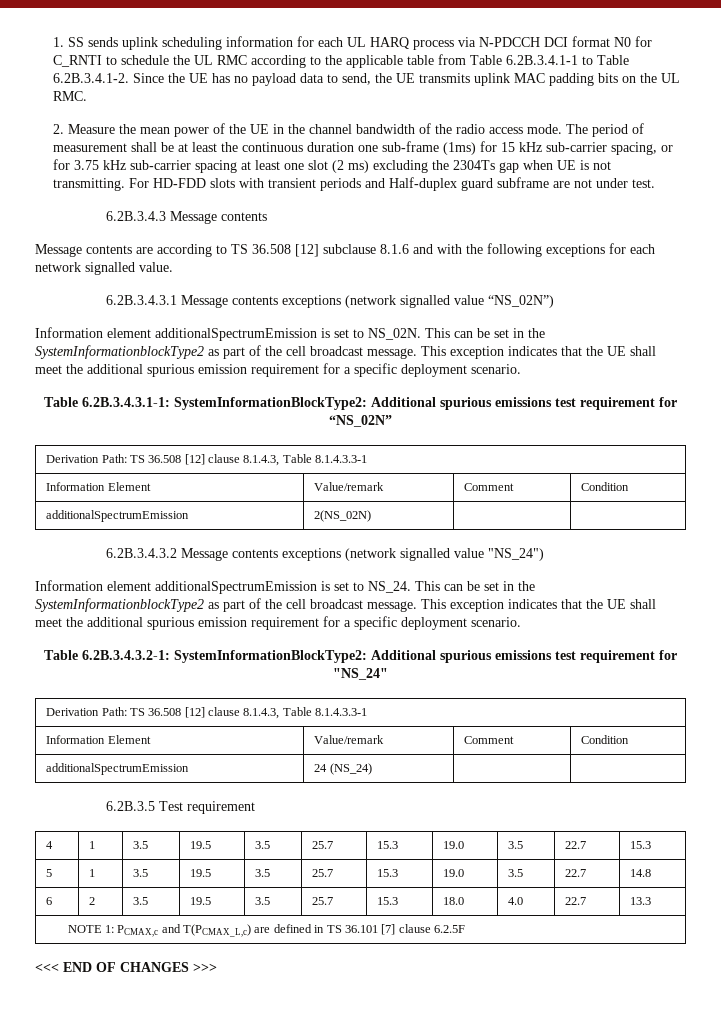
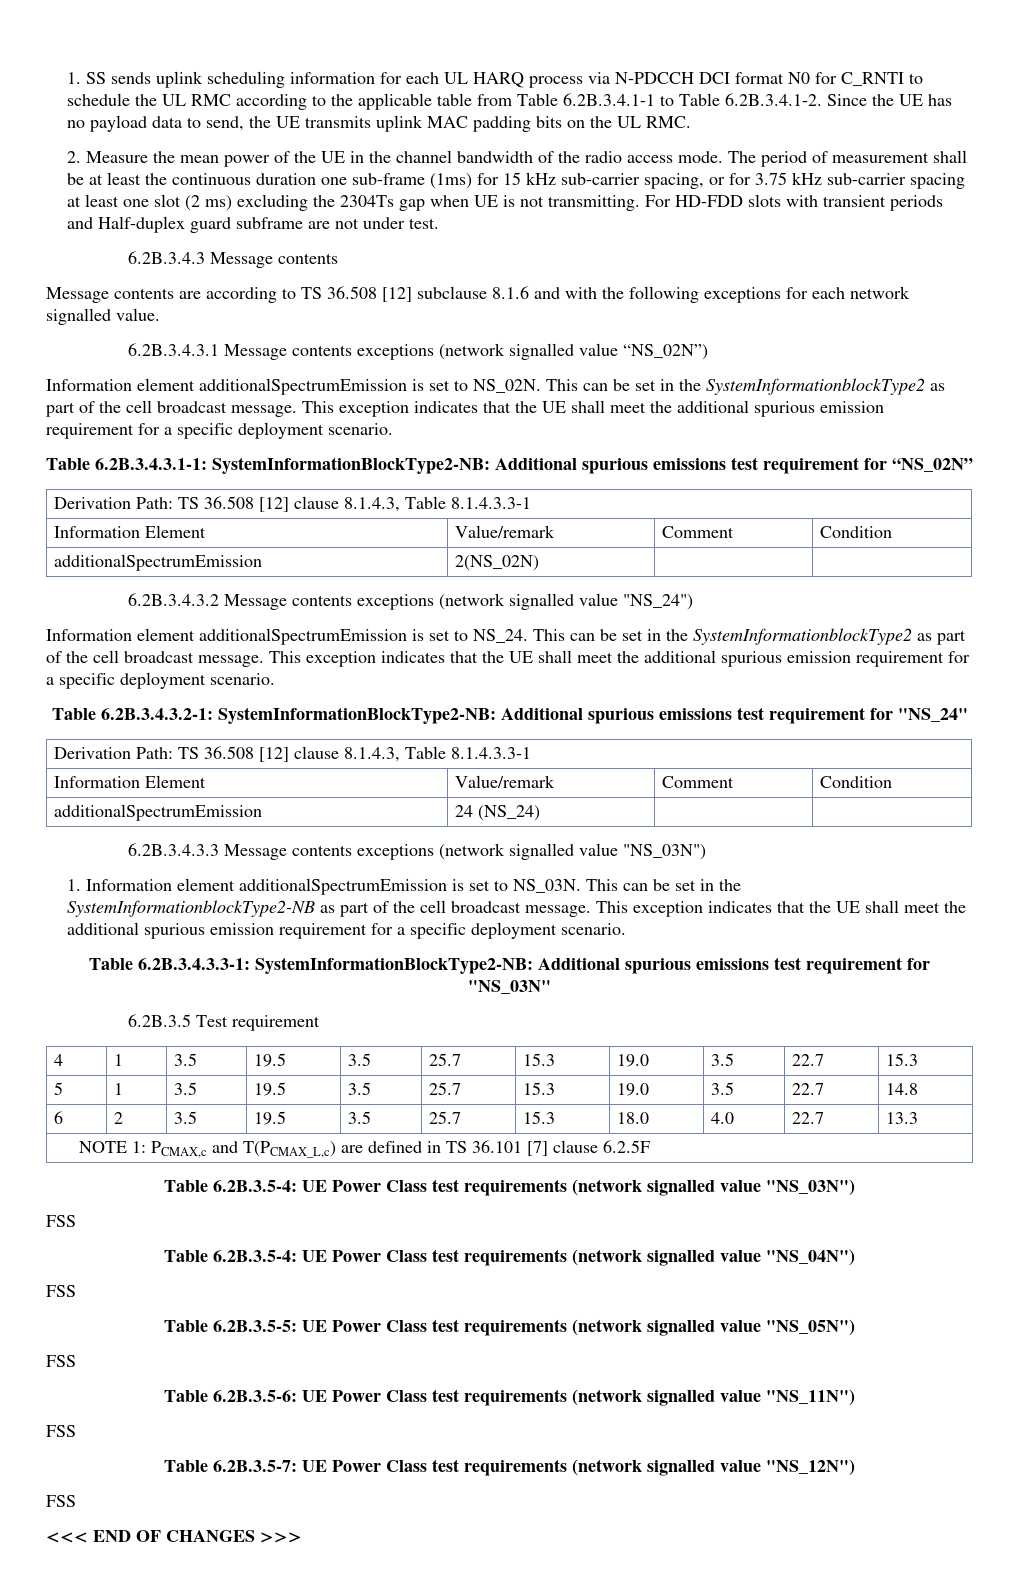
[174,397,367,410] SystemInformationBlockType2: -> [212,457,490,474] SystemInformationBlockType2-NB:
[174,650,367,663] SystemInformationBlockType2: -> [217,707,496,724] SystemInformationBlockType2-NB:
(372, 769) none -> [128,843,707,860] [66,878,741,895] [66,900,966,917] [66,922,626,939] [89,957,930,974] [468,980,551,994] // 6.2B.3.4.3.3 Message contents exceptions (network signalled value "NS_03N") // 1. Information element additionalSpectrumEmission is set to NS_03N. This can be set in the SystemInformationblockType2-NB as part of the cell broadcast message. This exception indicates that the UE shall meet the additional spurious emission requirement for a specific deployment scenario. // Table 6.2B.3.4.3.3-1: SystemInformationBlockType2-NB: Additional spurious emissions test requirement for "NS_03N"
(466, 929) none -> [164,1179,855,1196] [46,1215,76,1227] [164,1249,855,1266] [46,1285,76,1297] [164,1319,855,1336] [46,1355,76,1367] [164,1389,855,1406] [46,1425,76,1437] [164,1459,855,1476] [46,1495,76,1507] // Table 6.2B.3.5-4: UE Power Class test requirements (network signalled value "NS_03N") // FSS // Table 6.2B.3.5-4: UE Power Class test requirements (network signalled value "NS_04N") // FSS // Table 6.2B.3.5-5: UE Power Class test requirements (network signalled value "NS_05N") // FSS // Table 6.2B.3.5-6: UE Power Class test requirements (network signalled value "NS_11N") // FSS // Table 6.2B.3.5-7: UE Power Class test requirements (network signalled value "NS_12N") // FSS

